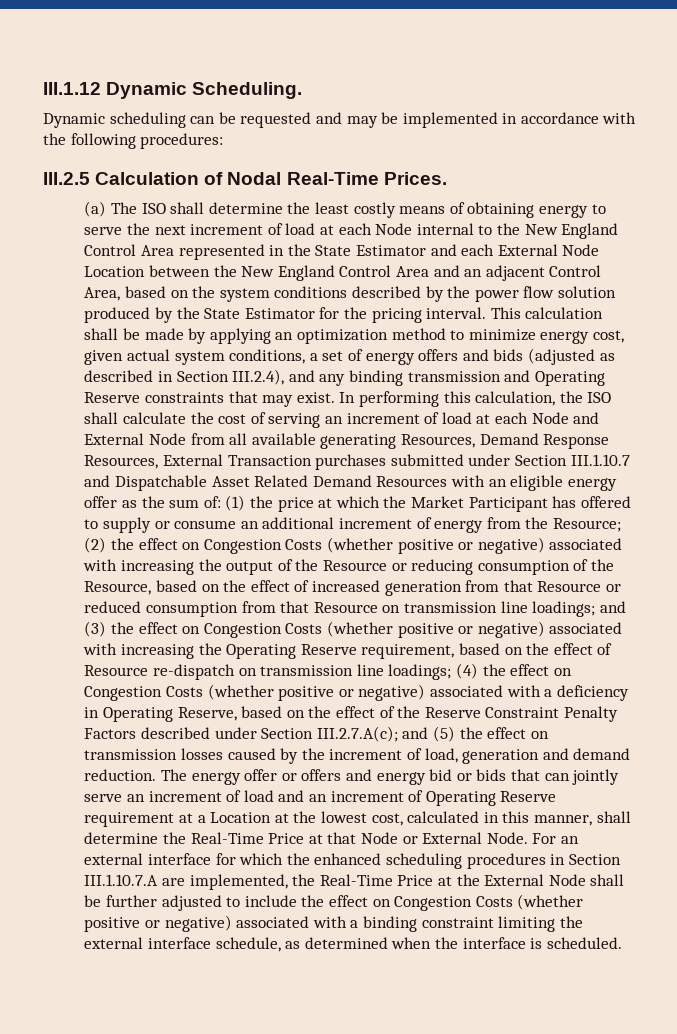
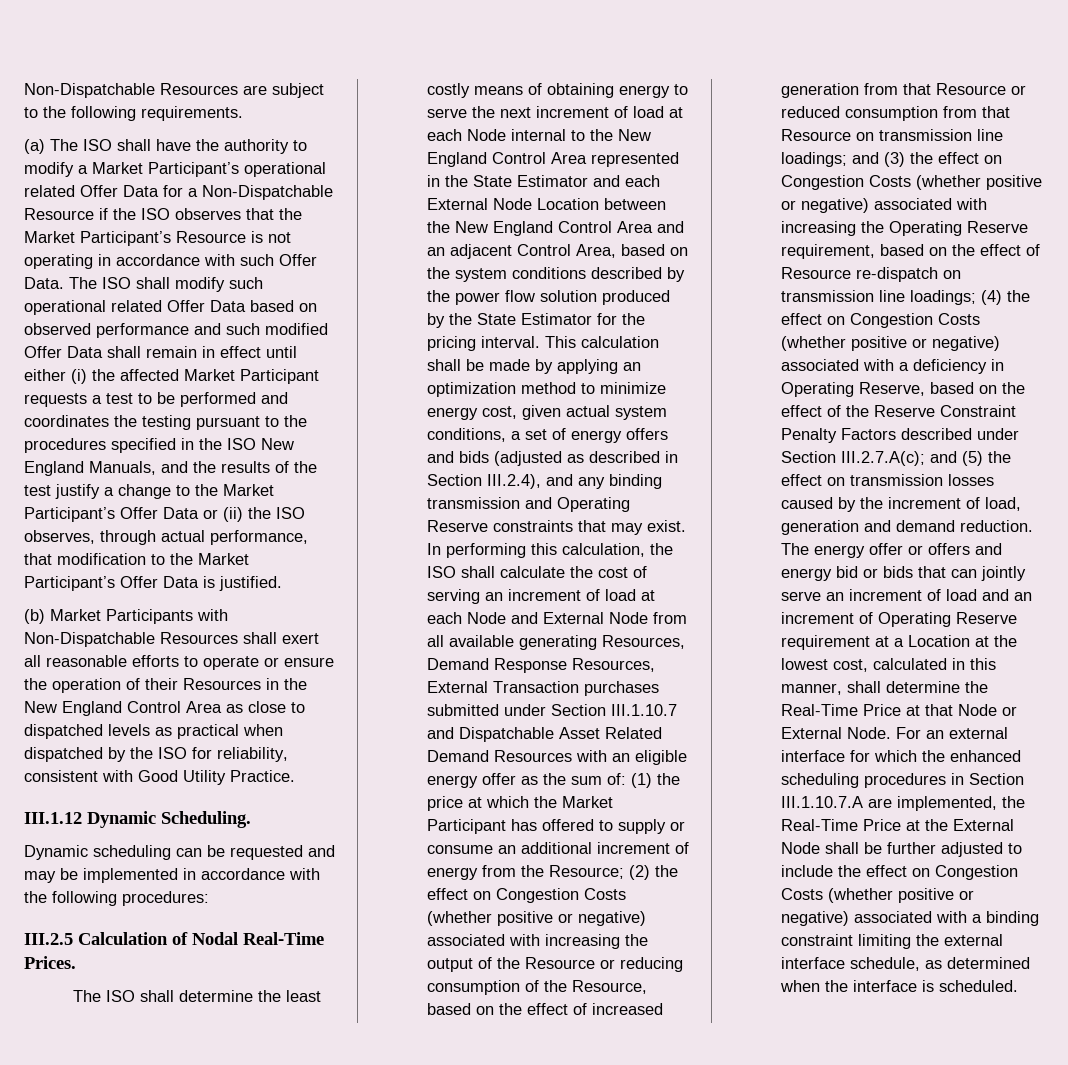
(43, 88) none -> [24,83,324,98] [24,106,243,121] [24,139,307,154] [24,162,326,177] [24,185,333,200] [24,208,302,220] [24,231,291,246] [24,254,317,269] [24,277,263,292] [24,300,317,315] [24,323,328,338] [24,346,297,358] [24,369,319,384] [24,392,288,407] [24,415,307,430] [24,438,294,453] [24,461,317,476] [24,484,274,499] [24,507,305,522] [24,530,308,545] [24,553,249,565] [24,576,282,591] [24,609,228,624] [24,632,319,647] [24,655,334,670] [24,678,307,693] [24,701,305,716] [24,724,283,739] [24,747,288,762] [24,770,295,785] Non-Dispatchable Resources are subject to the following requirements. // (a) The ISO shall have the authority to modify a Market Participant’s operational related Offer Data for a Non-Dispatchable Resource if the ISO observes that the Market Participant’s Resource is not operating in accordance with such Offer Data. The ISO shall modify such operational related Offer Data based on observed performance and such modified Offer Data shall remain in effect until either (i) the affected Market Participant requests a test to be performed and coordinates the testing pursuant to the procedures specified in the ISO New England Manuals, and the results of the test justify a change to the Market Participant’s Offer Data or (ii) the ISO observes, through actual performance, that modification to the Market Participant’s Offer Data is justified. // (b) Market Participants with Non-Dispatchable Resources shall exert all reasonable efforts to operate or ensure the operation of their Resources in the New England Control Area as close to dispatched levels as practical when dispatched by the ISO for reliability, consistent with Good Utility Practice. //
[84,201,107,217] (a) -> (76, 962) none

